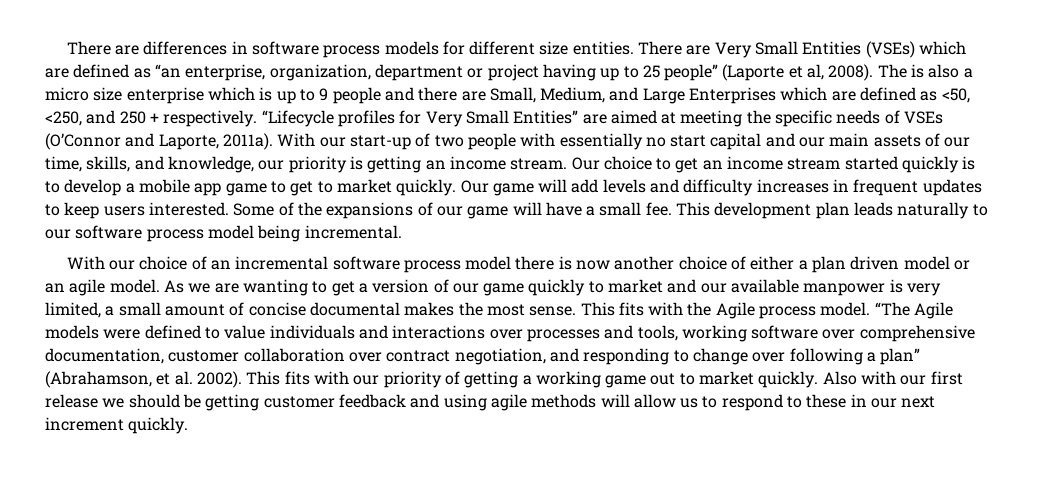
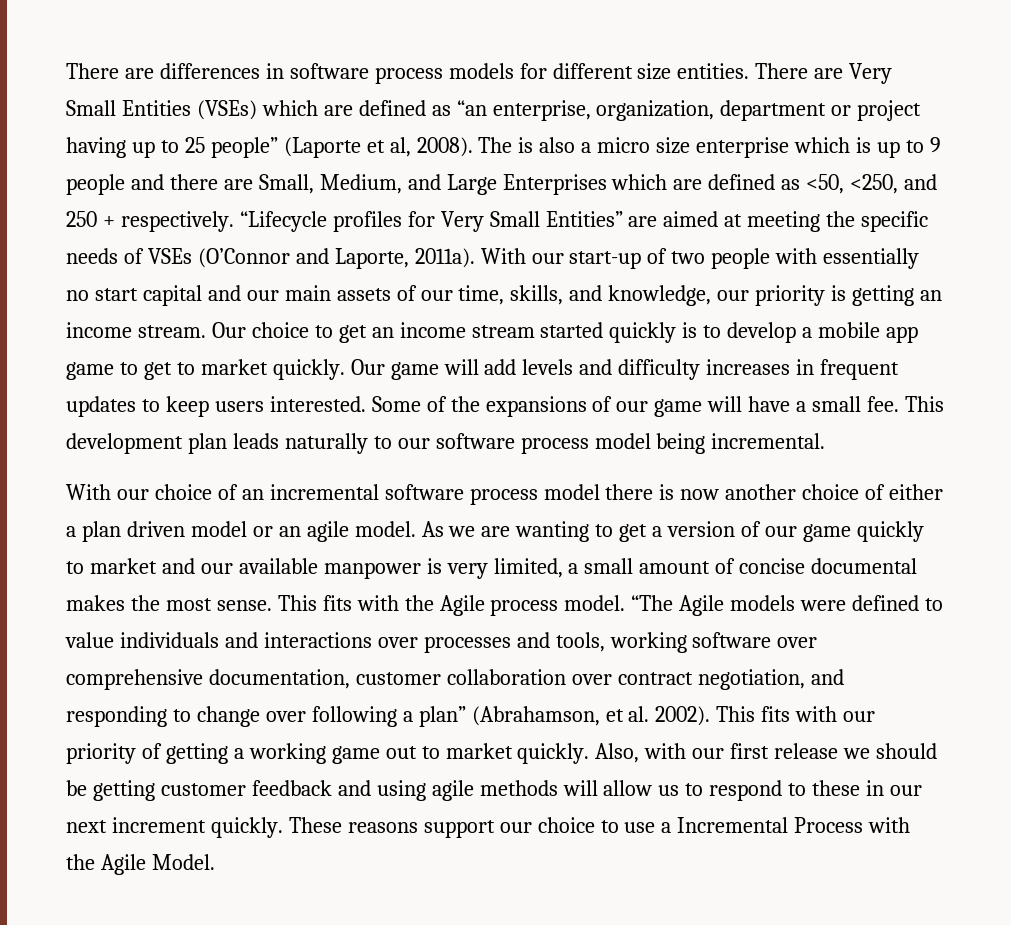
[822,371,857,385] Also -> [595,743,640,763] Also,
(189, 425) none -> [288,817,911,838] [66,854,215,875] These reasons support our choice to use a Incremental Process with the Agile Model.

